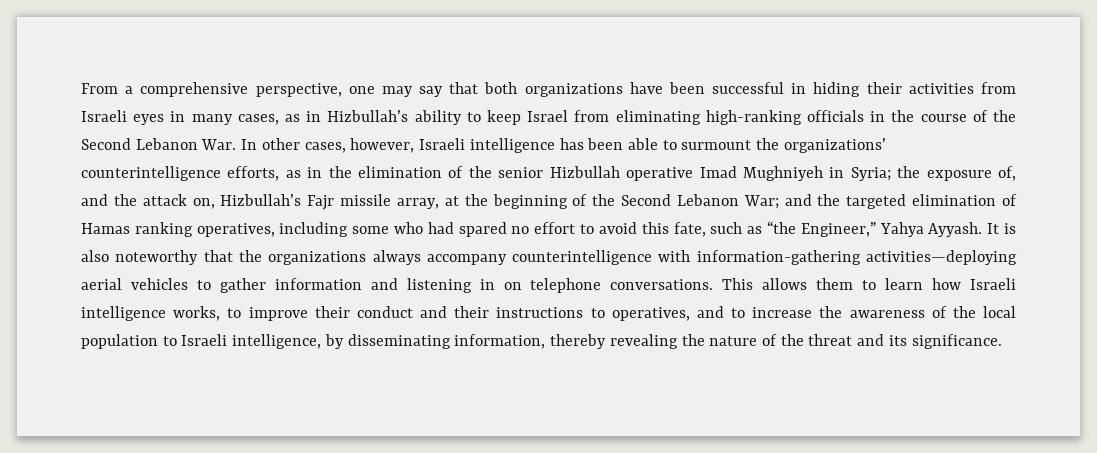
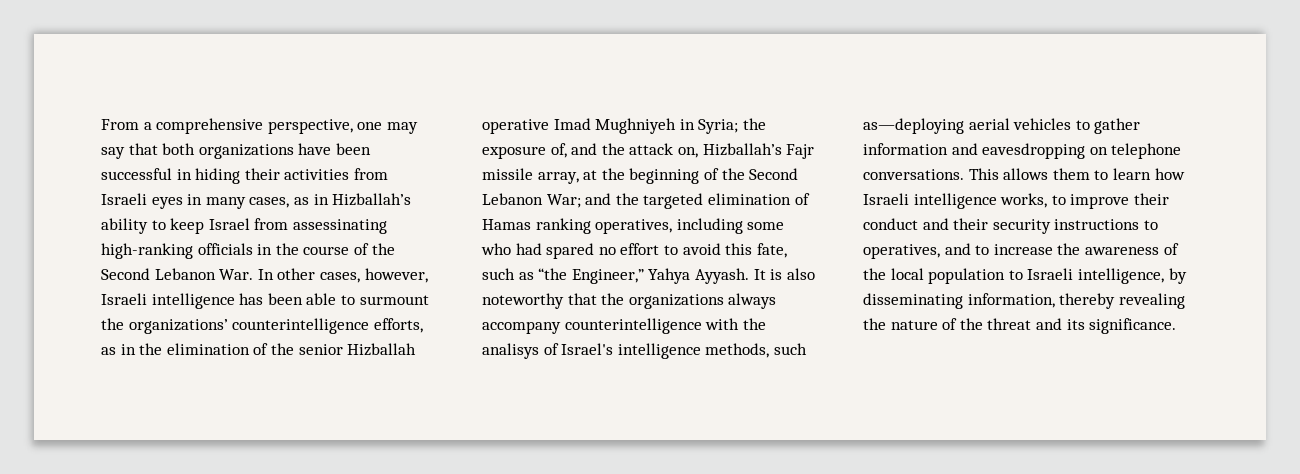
[327,110,409,122] Hizbullah’s -> [332,193,412,206] Hizballah’s
[615,110,701,125] eliminating -> [292,219,387,234] assessinating
[549,166,620,178] Hizbullah -> [347,343,417,356] Hizballah
[220,194,302,206] Hizbullah’s -> [702,143,782,156] Hizballah’s
[696,250,1017,265] information-gathering activities—deploying -> [742,318,766,330] [482,343,807,359] [863,118,964,134] the analisys of Israel's intelligence methods, such as—deploying
[406,278,495,293] listening in -> [982,143,1086,159] eavesdropping
(490, 312) none -> [992,219,1051,234] security

